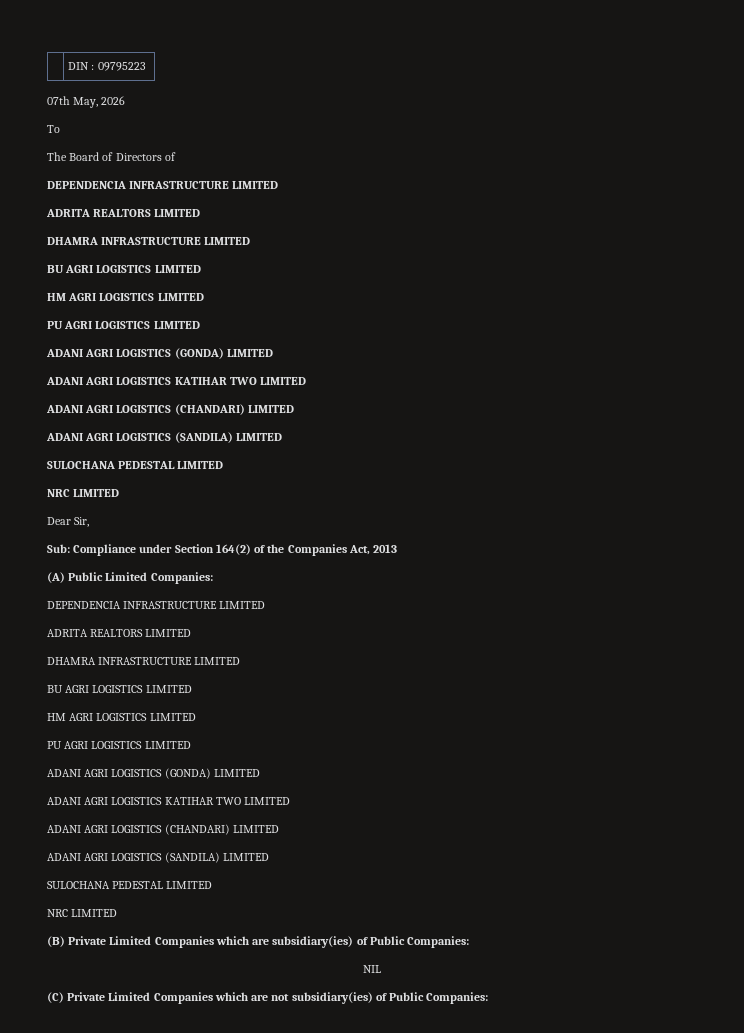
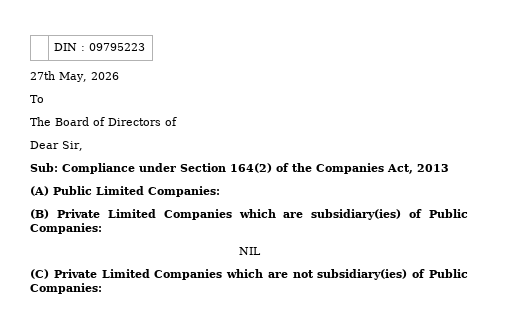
[47,96,70,105] 07th -> [30,71,55,80] 27th
[47,181,279,189] [46,209,201,217] [47,237,251,245] [47,265,201,273] [47,293,204,301] [47,321,200,329] [46,348,273,359] [46,377,307,385] [46,404,294,415] [46,432,282,443] [47,461,224,469] [47,489,120,497] // DEPENDENCIA INFRASTRUCTURE LIMITED // ADRITA REALTORS LIMITED // DHAMRA INFRASTRUCTURE LIMITED // BU AGRI LOGISTICS LIMITED // HM AGRI LOGISTICS LIMITED // PU AGRI LOGISTICS LIMITED // ADANI AGRI LOGISTICS (GONDA) LIMITED // ADANI AGRI LOGISTICS KATIHAR TWO LIMITED // ADANI AGRI LOGISTICS (CHANDARI) LIMITED // ADANI AGRI LOGISTICS (SANDILA) LIMITED // SULOCHANA PEDESTAL LIMITED // NRC LIMITED -> (177, 121) none
[47,601,266,609] [47,629,192,637] [47,657,241,665] [47,685,192,693] [47,713,196,721] [47,741,191,749] [47,768,260,779] [47,797,291,805] [47,824,279,835] [47,852,269,863] [47,881,213,889] [47,909,118,917] // DEPENDENCIA INFRASTRUCTURE LIMITED // ADRITA REALTORS LIMITED // DHAMRA INFRASTRUCTURE LIMITED // BU AGRI LOGISTICS LIMITED // HM AGRI LOGISTICS LIMITED // PU AGRI LOGISTICS LIMITED // ADANI AGRI LOGISTICS (GONDA) LIMITED // ADANI AGRI LOGISTICS KATIHAR TWO LIMITED // ADANI AGRI LOGISTICS (CHANDARI) LIMITED // ADANI AGRI LOGISTICS (SANDILA) LIMITED // SULOCHANA PEDESTAL LIMITED // NRC LIMITED -> (220, 191) none

